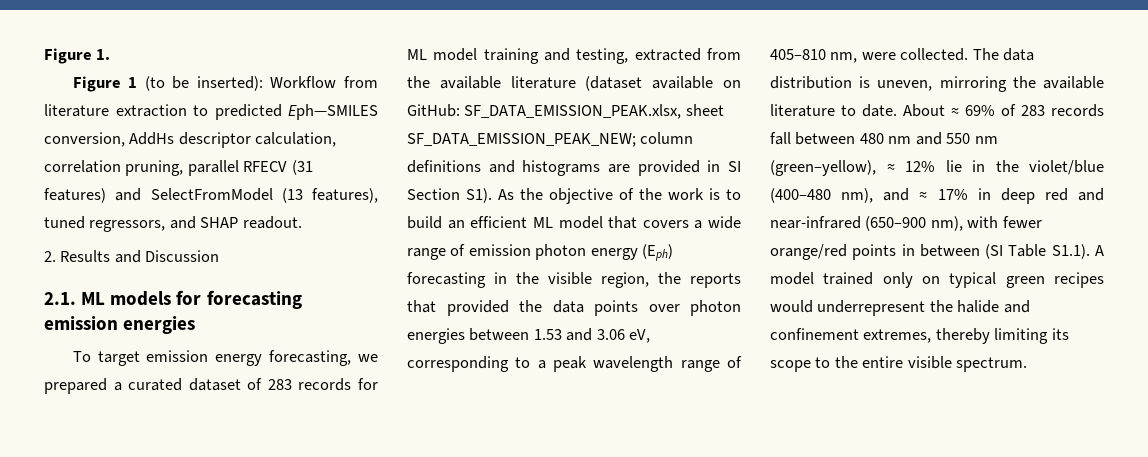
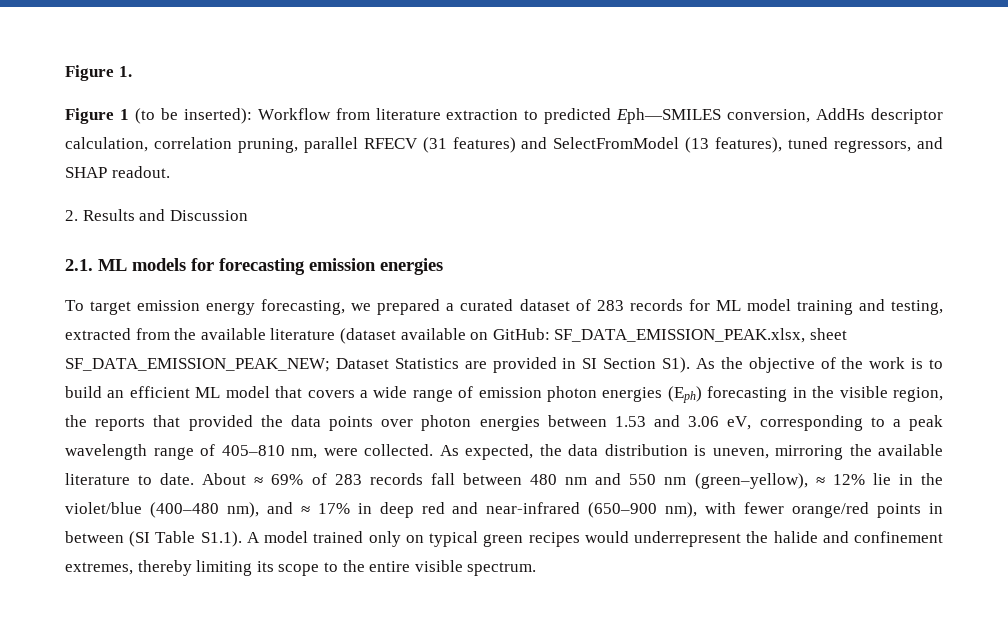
[640,132,694,144] [407,160,601,176] column definitions and histograms -> [335,358,459,369] Dataset Statistics
[590,248,638,260] energy -> [602,387,663,402] energies
[972,48,999,60] The -> [439,444,562,460] As expected, the

